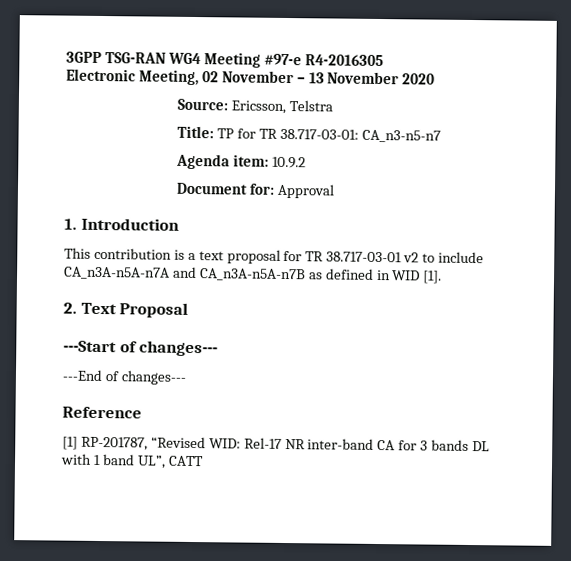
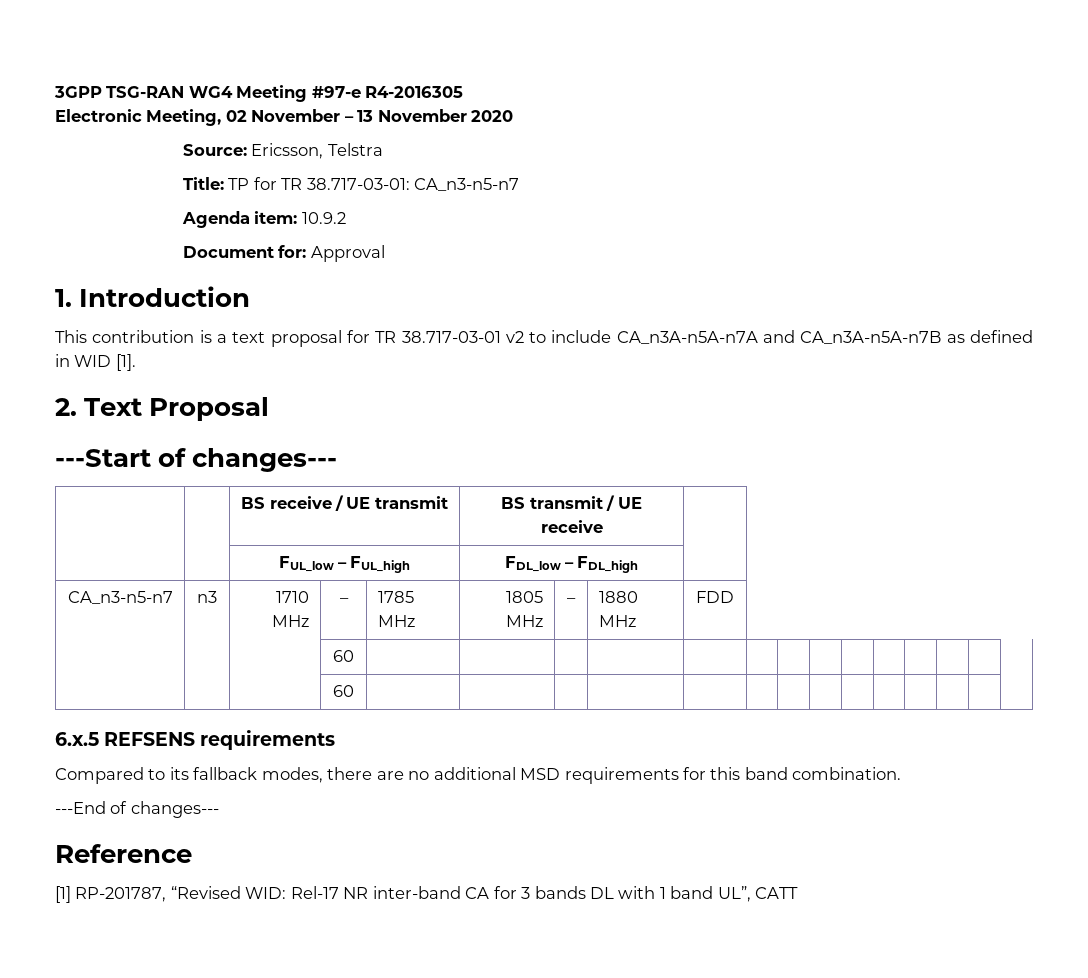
(219, 348) none -> [241,495,448,511] [501,495,642,511] [540,520,603,533] [278,556,411,573] [504,556,639,573] [67,591,173,604] [197,591,217,603] [276,591,310,603] [272,615,310,627] [339,598,349,603] [377,591,414,603] [377,615,415,627] [506,591,544,603] [506,615,544,627] [567,598,576,603] [598,591,638,603] [598,615,636,627] [696,591,734,603] [333,650,354,662] [333,685,354,697] [55,730,336,750] [55,767,902,784] // | | BS receive / UE transmit | BS transmit / UE receive | // | | FUL_low – FUL_high | FDL_low – FDL_high | // CA_n3-n5-n7 | n3 | 1710 MHz | – | 1785 MHz | 1805 MHz | – | 1880 MHz | FDD // | | | 60 | | | | | | | | | | | | | | // | | | 60 | | | | | | | | | | | | | | // 6.x.5 REFSENS requirements // Compared to its fallback modes, there are no additional MSD requirements for this band combination.

